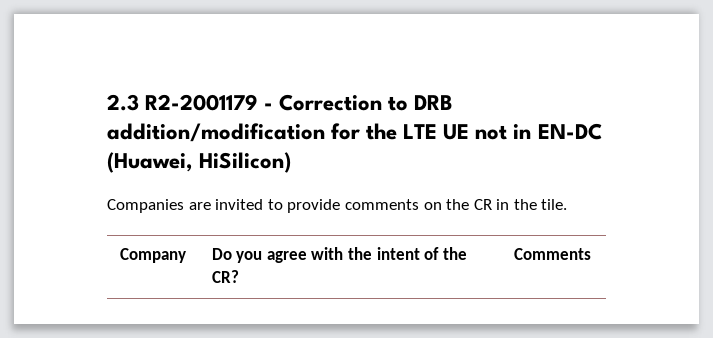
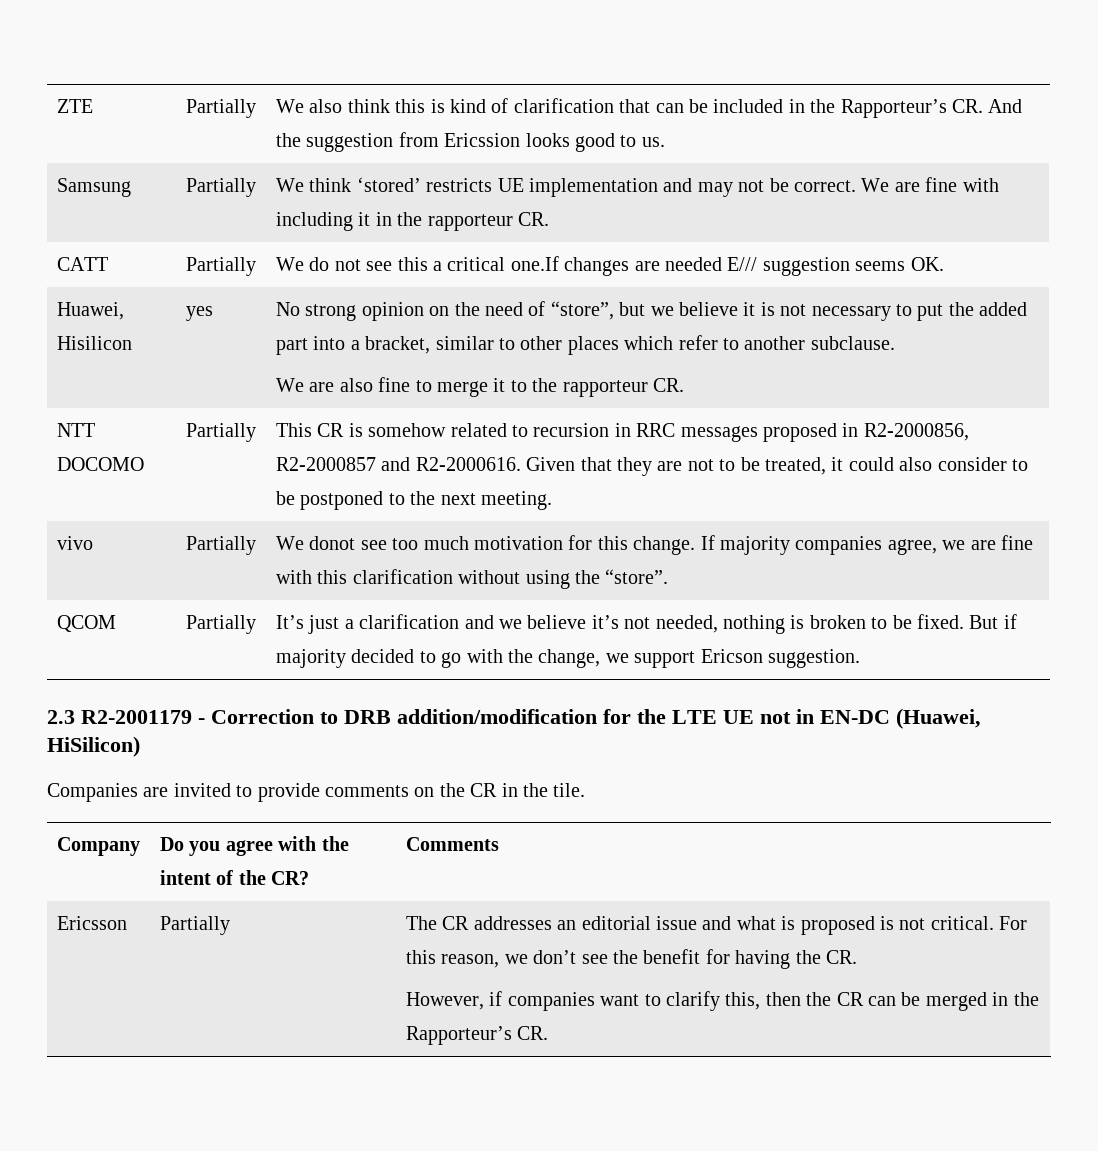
(107, 102) none -> [56,99,93,113] [185,99,256,118] [275,98,1023,118] [275,132,665,152] [56,178,131,197] [185,178,256,197] [275,177,999,197] [275,212,549,231] [56,257,108,271] [185,257,256,276] [275,256,944,276] [56,302,124,320] [56,336,132,350] [185,306,213,321] [275,301,1028,321] [275,335,895,355] [275,377,684,397] [56,423,95,437] [56,457,144,471] [185,423,256,442] [275,423,969,442] [275,457,1028,476] [275,491,552,510] [56,536,93,550] [185,536,256,555] [275,535,1033,555] [275,569,669,589] [56,615,116,632] [185,615,256,634] [275,614,1017,634] [275,649,860,668] ZTE | Partially | We also think this is kind of clarification that can be included in the Rapporteur’s CR. And the suggestion from Ericssion looks good to us. // Samsung | Partially | We think ‘stored’ restricts UE implementation and may not be correct. We are fine with including it in the rapporteur CR. // CATT | Partially | We do not see this a critical one.If changes are needed E/// suggestion seems OK. // Huawei, Hisilicon | yes | No strong opinion on the need of “store”, but we believe it is not necessary to put the added part into a bracket, similar to other places which refer to another subclause. // We are also fine to merge it to the rapporteur CR. // NTT DOCOMO | Partially | This CR is somehow related to recursion in RRC messages proposed in R2-2000856, R2-2000857 and R2-2000616. Given that they are not to be treated, it could also consider to be postponed to the next meeting. // vivo | Partially | We donot see too much motivation for this change. If majority companies agree, we are fine with this clarification without using the “store”. // QCOM | Partially | It’s just a clarification and we believe it’s not needed, nothing is broken to be fixed. But if majority decided to go with the change, we support Ericson suggestion. //
(591, 254) none -> [56,916,127,930] [159,916,230,935] [405,916,1028,935] [405,949,857,969] [405,991,1039,1011] [405,1026,549,1045] // Ericsson | Partially | The CR addresses an editorial issue and what is proposed is not critical. For this reason, we don’t see the benefit for having the CR. // However, if companies want to clarify this, then the CR can be merged in the Rapporteur’s CR.

